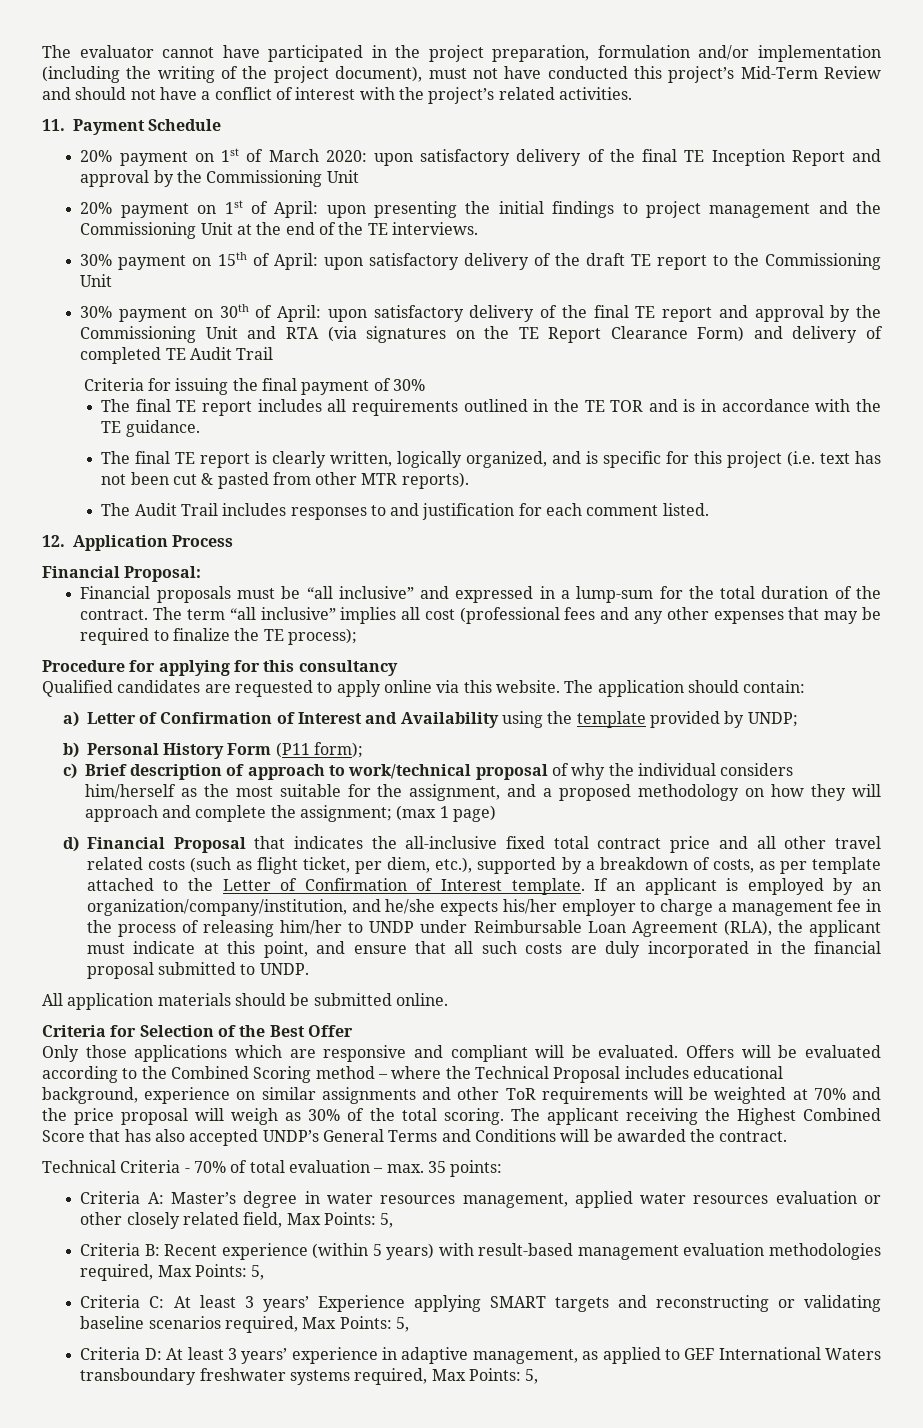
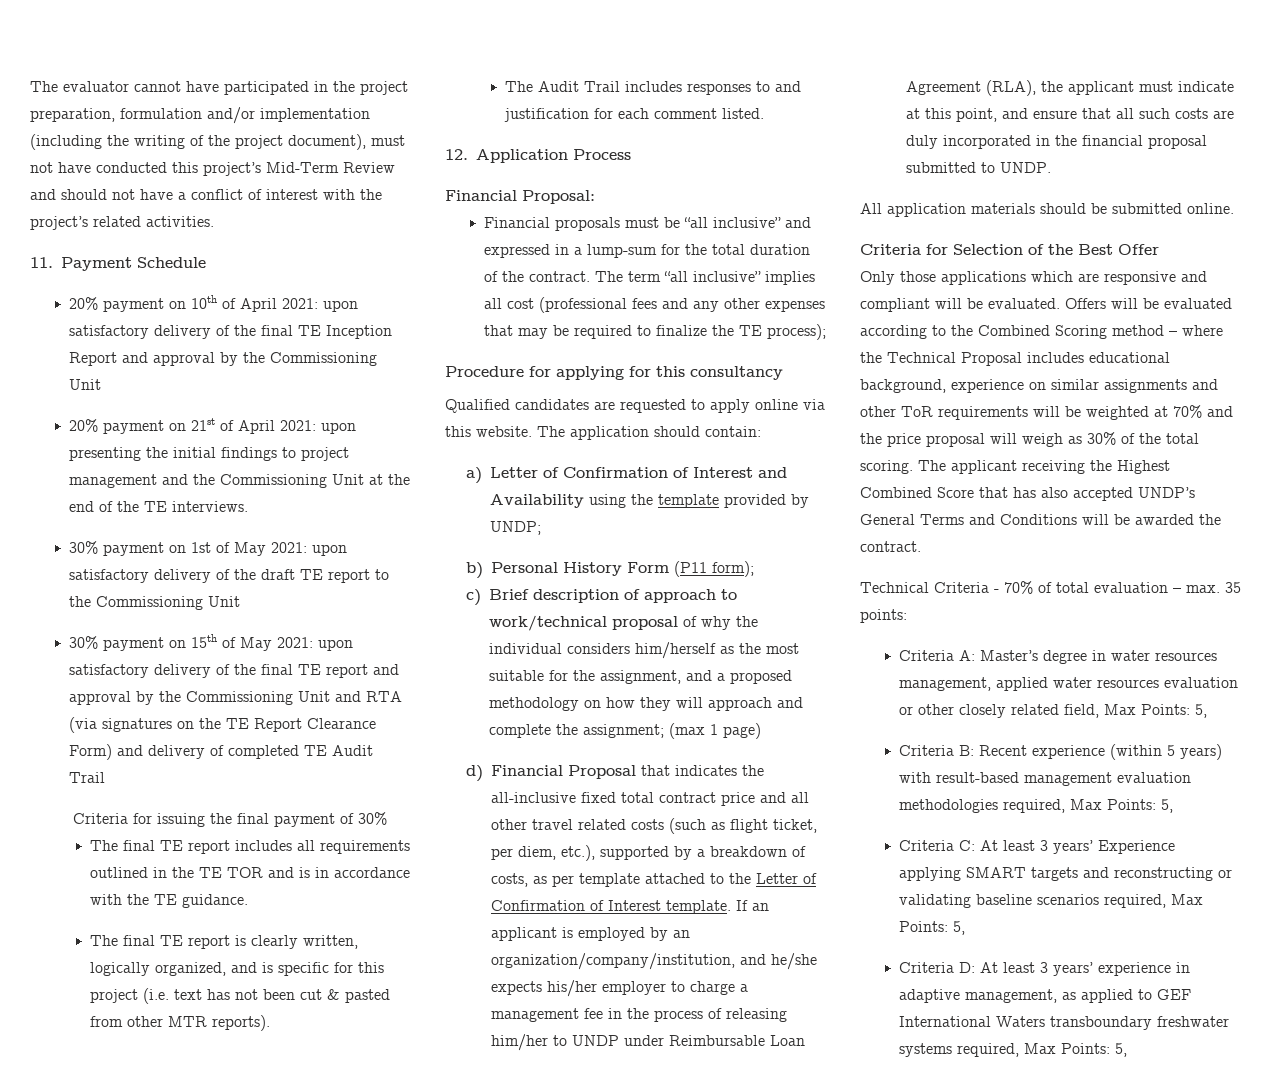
[221,148,367,162] 1st of March 2020: -> [190,295,318,312] 10th of April 2021:
[224,200,319,218] 1st of April: -> [190,418,316,434] 21st of April 2021:
[217,252,318,270] 15th of April: -> [190,542,307,556] 1st of May 2021:
[219,304,322,322] 30th of April: -> [190,634,313,651] 15th of May 2021:

